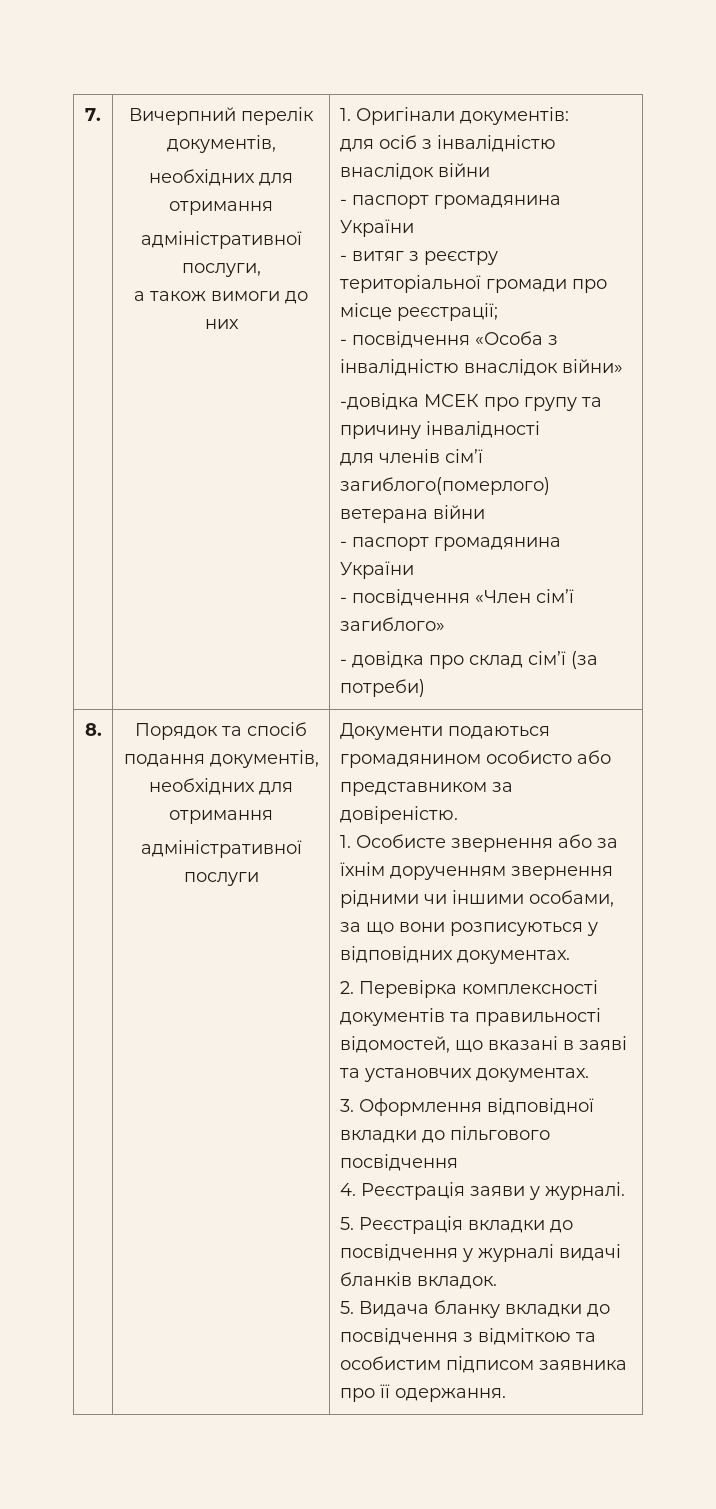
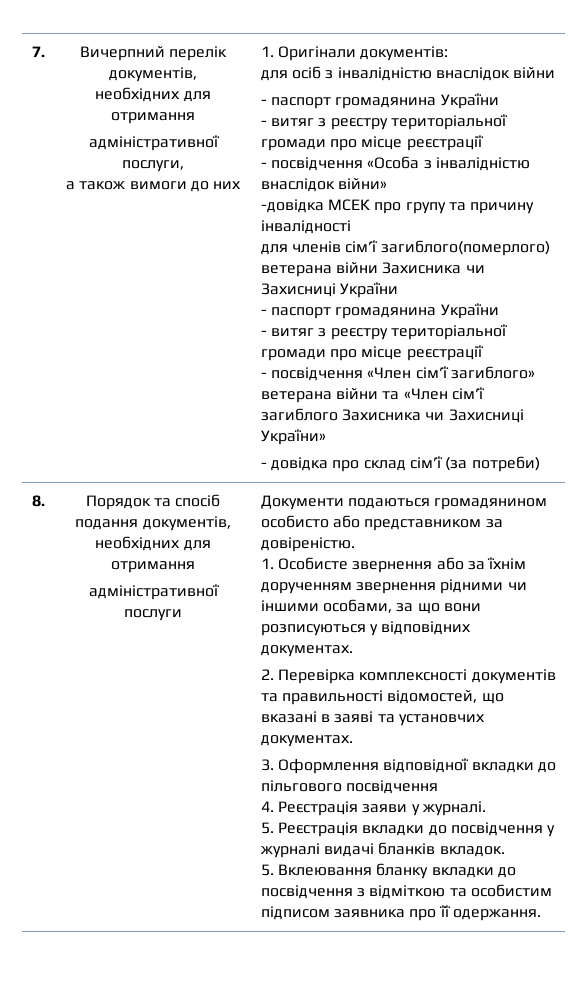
[396,303,498,321] реєстрації; -> [406,135,483,151] реєстрації
[339,537,561,551] [339,561,414,579] // - паспорт громадянина України -> [382,262,485,274] [260,282,399,298] [260,303,499,319] [260,324,507,340] [260,345,483,361] Захисника чи Захисниці України // - паспорт громадянина України // - витяг з реєстру територіальної громади про місце реєстрації
(445, 624) none -> [260,387,484,403] [260,408,524,423] [260,429,326,445] ветерана війни та «Член сім’ї загиблого Захисника чи Захисниці України»
[358,1301,429,1317] Видача -> [278,864,373,876] Вклеювання

